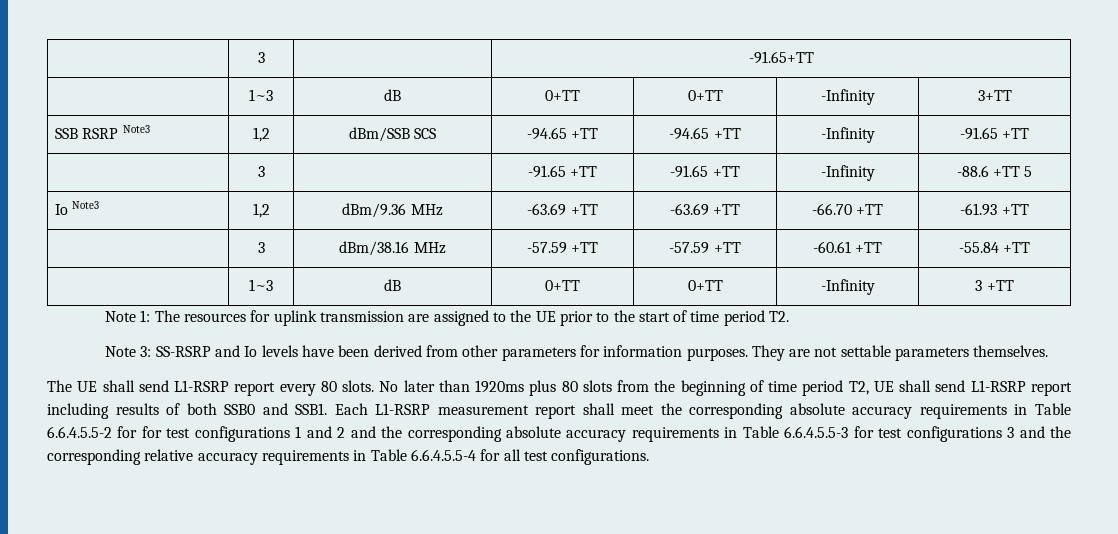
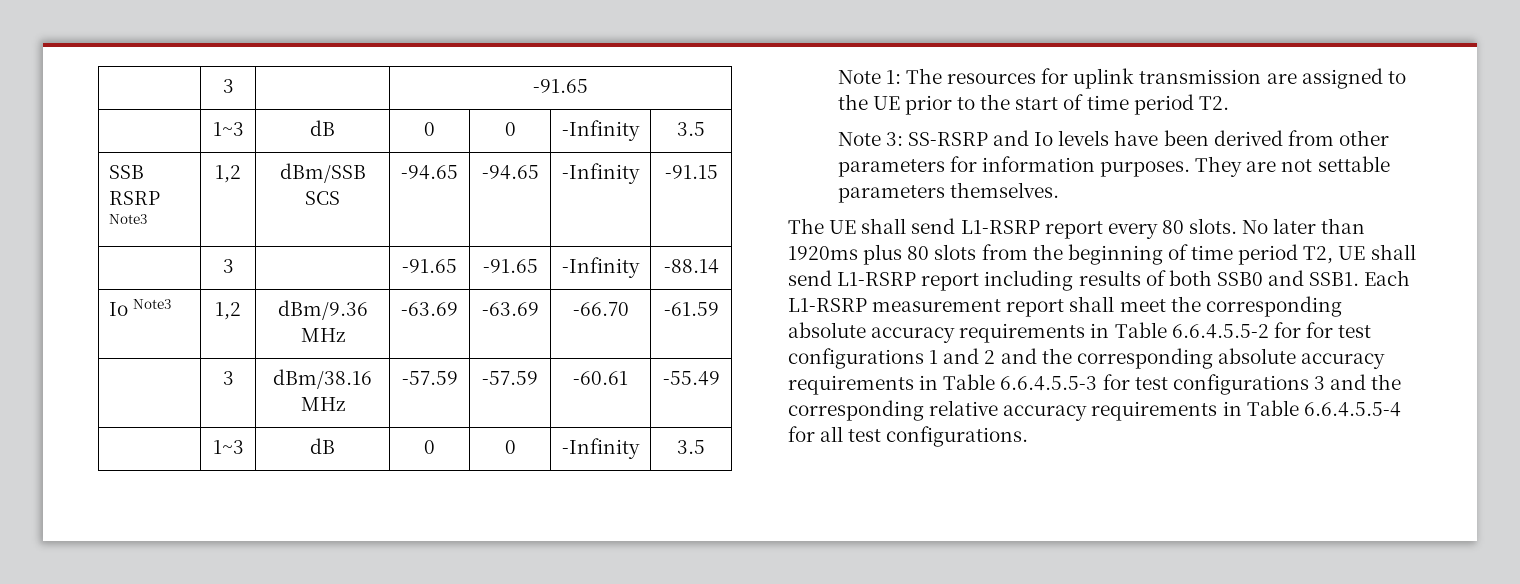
[257,52,265,63] [748,51,814,64] [249,89,273,101] [384,89,401,101] [545,90,580,101] [687,90,723,101] [820,89,875,105] [977,90,1012,101] | 3 | | -91.65+TT // | 1~3 | dB | 0+TT | 0+TT | -Infinity | 3+TT -> [222,79,234,93] [533,79,588,93] [212,122,244,136] [310,120,335,136] [424,122,435,136] [504,122,516,136] [562,120,640,141] [677,122,705,136] | 3 | | -91.65 // | 1~3 | dB | 0 | 0 | -Infinity | 3.5
[571,128,599,139] [669,127,741,140] [820,127,875,143] [959,127,1030,140] [257,166,265,177] [527,165,598,178] [670,165,740,178] [820,165,875,181] [956,165,1033,177] +TT | -94.65 +TT | -Infinity | -91.65 +TT // | 3 | | -91.65 +TT | -91.65 +TT | -Infinity | -88.6 +TT 5 -> [481,165,539,180] [562,163,640,184] [664,165,718,179] [222,259,234,273] [402,259,457,273] [482,259,538,273] [562,257,640,278] [663,259,719,274] | -94.65 | -Infinity | -91.15 // | 3 | | -91.65 | -91.65 | -Infinity | -88.14
[570,204,598,215] [669,203,741,216] +TT | -63.69 +TT -> [481,302,539,316] | -63.69
[856,204,884,215] [960,203,1029,216] +TT | -61.93 +TT -> [663,302,719,316] | -61.59
[571,242,599,253] [669,242,741,254] +TT | -57.59 +TT -> [482,371,538,385] | -57.59
[855,242,883,253] [958,242,1031,253] [249,279,273,291] [384,279,401,291] [545,280,580,291] [687,280,723,291] [820,279,875,295] [975,280,1014,291] +TT | -55.84 +TT // | 1~3 | dB | 0+TT | 0+TT | -Infinity | 3 +TT -> [662,371,720,386] [212,440,244,454] [310,438,335,454] [424,440,435,454] [504,440,516,454] [562,438,640,459] [677,440,705,454] | -55.49 // | 1~3 | dB | 0 | 0 | -Infinity | 3.5

